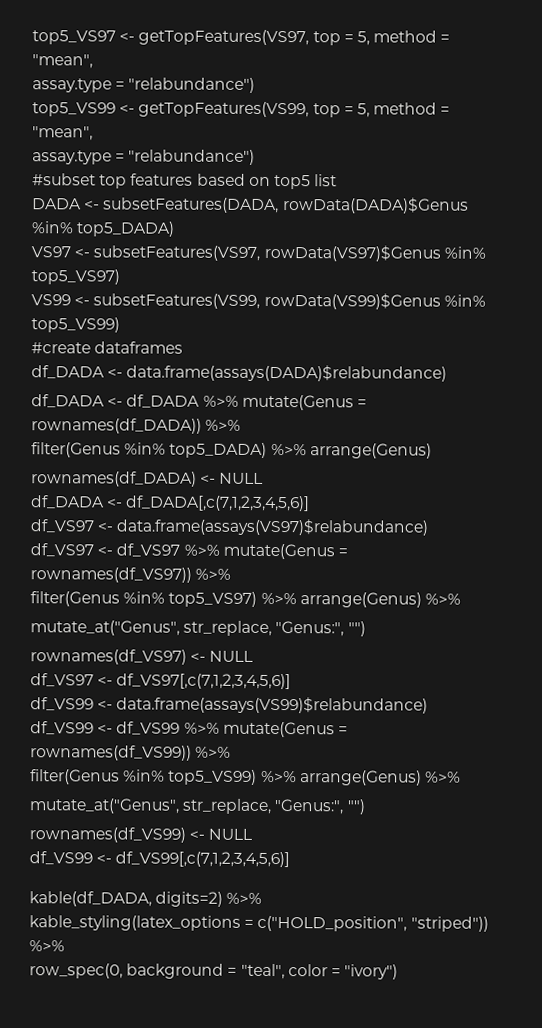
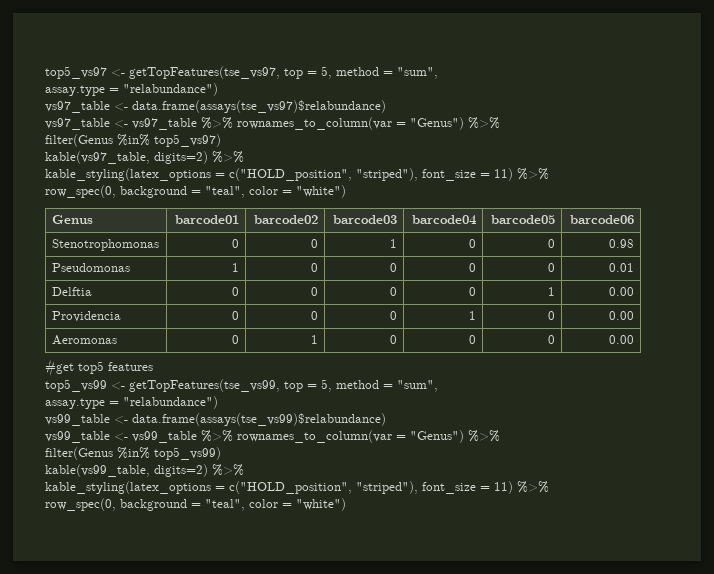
[32,29,451,46] [32,54,93,69] [32,77,256,93] [32,101,451,118] [32,126,93,141] [32,149,256,165] [32,173,338,190] [32,197,469,214] [31,221,176,237] [31,244,486,262] [31,269,120,285] [31,292,486,310] [31,317,120,333] [31,341,184,354] [31,364,448,382] [31,394,367,411] [31,418,242,434] [31,442,432,459] [31,471,264,487] [31,495,311,512] [30,518,429,536] [30,543,348,560] [30,567,232,583] [30,591,461,608] [30,620,366,637] [30,649,254,665] [30,673,292,690] [30,696,429,714] [30,721,348,738] [30,745,232,761] [30,769,461,786] [29,798,366,815] [29,827,253,843] [29,851,291,868] [29,891,263,907] [29,915,489,932] [29,940,65,952] [29,963,399,980] top5_VS97 <- getTopFeatures(VS97, top = 5, method = "mean", // assay.type = "relabundance") // top5_VS99 <- getTopFeatures(VS99, top = 5, method = "mean", // assay.type = "relabundance") // #subset top features based on top5 list // DADA <- subsetFeatures(DADA, rowData(DADA)$Genus %in% top5_DADA) // VS97 <- subsetFeatures(VS97, rowData(VS97)$Genus %in% top5_VS97) // VS99 <- subsetFeatures(VS99, rowData(VS99)$Genus %in% top5_VS99) // #create dataframes // df_DADA <- data.frame(assays(DADA)$relabundance) // df_DADA <- df_DADA %>% mutate(Genus = rownames(df_DADA)) %>% // filter(Genus %in% top5_DADA) %>% arrange(Genus) // rownames(df_DADA) <- NULL // df_DADA <- df_DADA[,c(7,1,2,3,4,5,6)] // df_VS97 <- data.frame(assays(VS97)$relabundance) // df_VS97 <- df_VS97 %>% mutate(Genus = rownames(df_VS97)) %>% // filter(Genus %in% top5_VS97) %>% arrange(Genus) %>% // mutate_at("Genus", str_replace, "Genus:", "") // rownames(df_VS97) <- NULL // df_VS97 <- df_VS97[,c(7,1,2,3,4,5,6)] // df_VS99 <- data.frame(assays(VS99)$relabundance) // df_VS99 <- df_VS99 %>% mutate(Genus = rownames(df_VS99)) %>% // filter(Genus %in% top5_VS99) %>% arrange(Genus) %>% // mutate_at("Genus", str_replace, "Genus:", "") // rownames(df_VS99) <- NULL // df_VS99 <- df_VS99[,c(7,1,2,3,4,5,6)] // kable(df_DADA, digits=2) %>% // kable_styling(latex_options = c("HOLD_position", "striped")) %>% // row_spec(0, background = "teal", color = "ivory") -> [45,66,438,79] [45,83,218,96] [45,100,386,113] [45,117,500,130] [45,134,221,147] [45,151,244,164] [45,168,549,181] [45,185,346,198] [51,215,93,224] [175,215,240,224] [254,215,319,224] [333,215,398,224] [412,215,478,225] [491,215,556,224] [570,215,635,224] [51,239,159,251] [232,239,240,248] [311,239,319,248] [390,239,398,248] [469,239,477,248] [548,239,556,248] [609,239,635,248] [51,263,130,272] [232,263,240,272] [311,263,319,272] [390,263,398,272] [469,263,477,272] [548,263,556,272] [609,263,635,272] [51,287,92,296] [232,287,240,296] [311,287,319,296] [390,287,398,296] [469,287,477,296] [548,287,556,296] [609,287,635,296] [51,311,121,322] [232,311,240,320] [311,311,319,320] [390,311,398,320] [469,311,477,320] [548,311,556,320] [609,311,635,320] [51,335,117,345] [232,335,240,344] [311,335,319,344] [390,335,398,344] [469,335,477,344] [548,335,556,344] [609,335,635,344] [45,359,153,376] [45,379,438,392] [45,396,218,409] [45,413,386,426] [45,430,500,443] [45,447,221,460] [45,464,244,477] [45,481,549,494] [45,498,346,511] top5_vs97 <- getTopFeatures(tse_vs97, top = 5, method = "sum", // assay.type = "relabundance") // vs97_table <- data.frame(assays(tse_vs97)$relabundance) // vs97_table <- vs97_table %>% rownames_to_column(var = "Genus") %>% // filter(Genus %in% top5_vs97) // kable(vs97_table, digits=2) %>% // kable_styling(latex_options = c("HOLD_position", "striped"), font_size = 11) %>% // row_spec(0, background = "teal", color = "white") // Genus | barcode01 | barcode02 | barcode03 | barcode04 | barcode05 | barcode06 // Stenotrophomonas | 0 | 0 | 1 | 0 | 0 | 0.98 // Pseudomonas | 1 | 0 | 0 | 0 | 0 | 0.01 // Delftia | 0 | 0 | 0 | 0 | 1 | 0.00 // Providencia | 0 | 0 | 0 | 1 | 0 | 0.00 // Aeromonas | 0 | 1 | 0 | 0 | 0 | 0.00 // #get top5 features // top5_vs99 <- getTopFeatures(tse_vs99, top = 5, method = "sum", // assay.type = "relabundance") // vs99_table <- data.frame(assays(tse_vs99)$relabundance) // vs99_table <- vs99_table %>% rownames_to_column(var = "Genus") %>% // filter(Genus %in% top5_vs99) // kable(vs99_table, digits=2) %>% // kable_styling(latex_options = c("HOLD_position", "striped"), font_size = 11) %>% // row_spec(0, background = "teal", color = "white")

